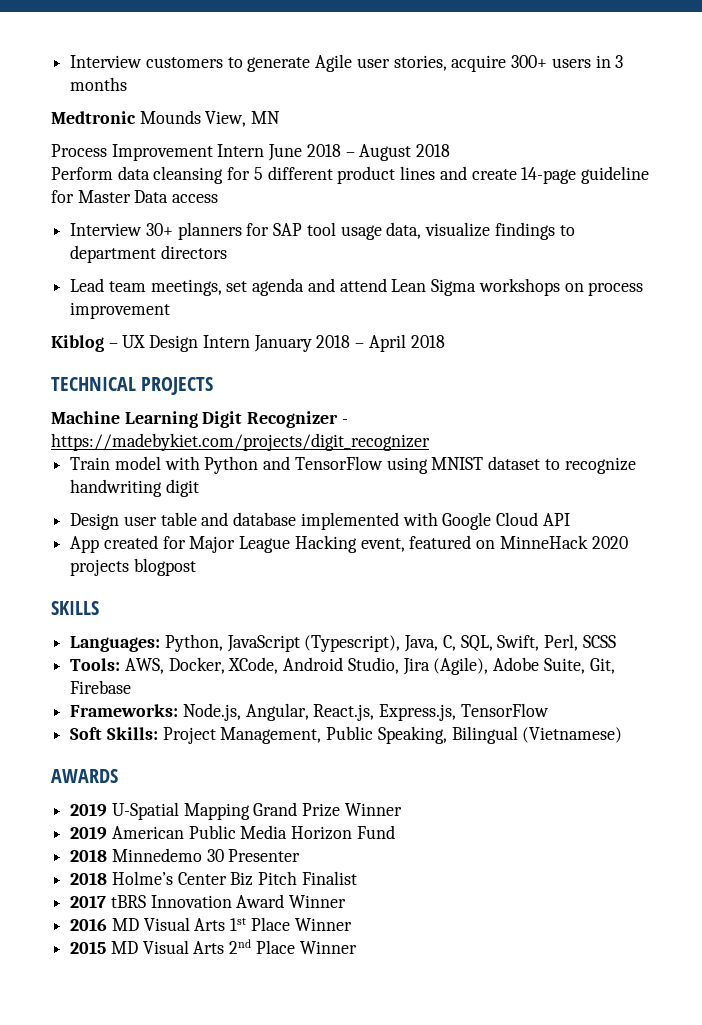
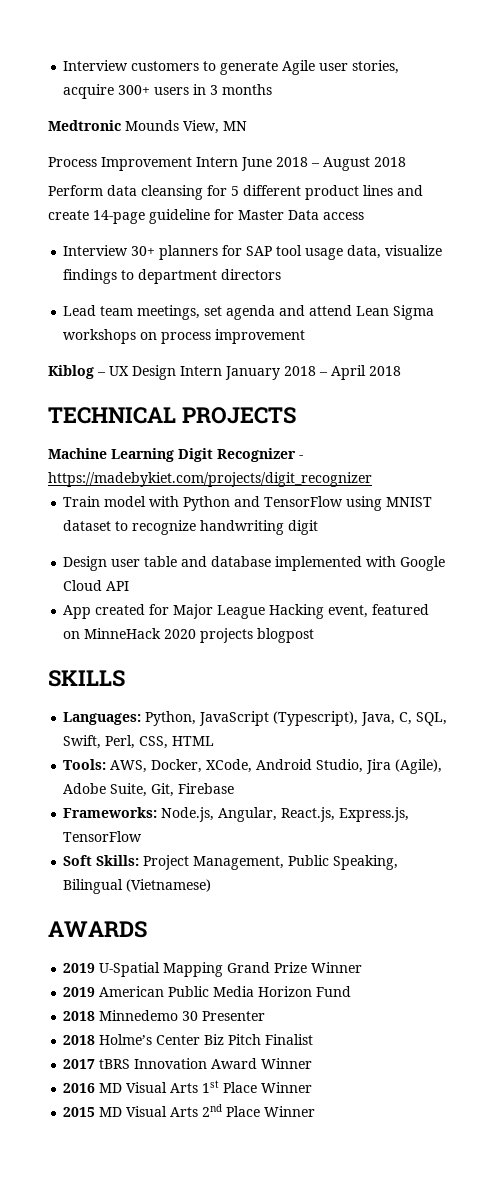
[582,635,616,648] SCSS -> [139,736,215,749] CSS, HTML

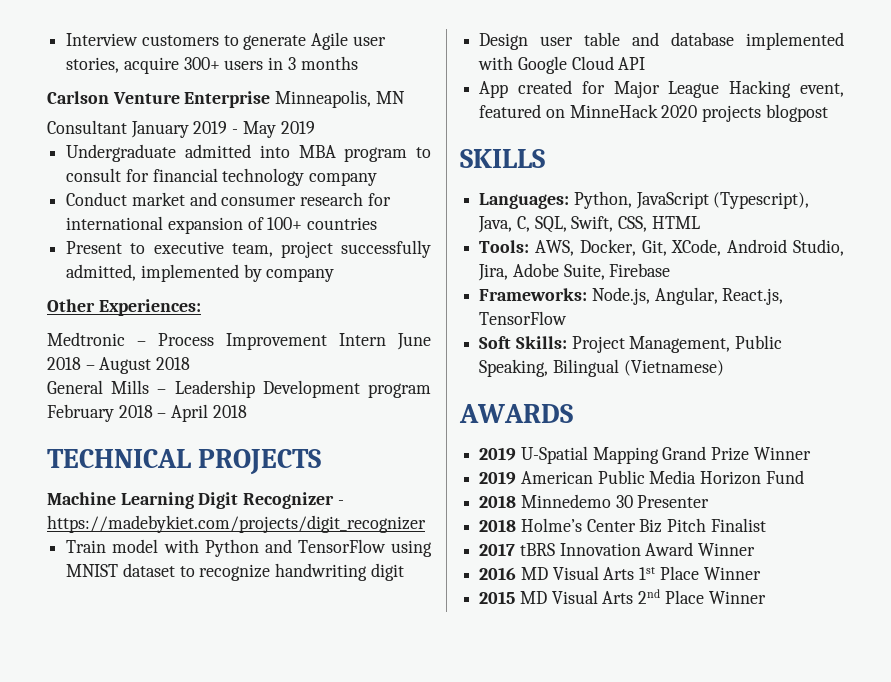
[48,120,247,134] Medtronic Mounds View, MN // -> [47,90,405,108] [47,120,315,138] [66,144,431,162] [66,168,378,186] [66,192,391,206] [66,216,378,234] [66,240,431,258] [66,264,335,282] [47,299,201,316] [47,332,146,346] Carlson Venture Enterprise Minneapolis, MN // Consultant January 2019 - May 2019 // Undergraduate admitted into MBA program to consult for financial technology company // Conduct market and consumer research for international expansion of 100+ countries // Present to executive team, project successfully admitted, implemented by company // Other Experiences: // Medtronic –
[48,185,423,200] [48,209,364,224] [63,245,443,260] [63,269,282,284] [63,305,435,320] [63,329,306,344] [48,365,280,380] Perform data cleansing for 5 different product lines and create 14-page guideline for Master Data access // Interview 30+ planners for SAP tool usage data, visualize findings to department directors // Lead team meetings, set agenda and attend Lean Sigma workshops on process improvement // Kiblog – UX Design Intern January -> [47,380,431,398] [47,404,114,422] General Mills – Leadership Development program February
[105,735,136,749] Perl, -> (614, 224) none
(203, 766) none -> [641,240,667,256] Git,
[366,759,443,774] Jira (Agile), -> [478,264,509,281] Jira,
[151,783,175,797] Git, -> (605, 272) none
[339,807,410,822] Express.js, -> (784, 296) none

